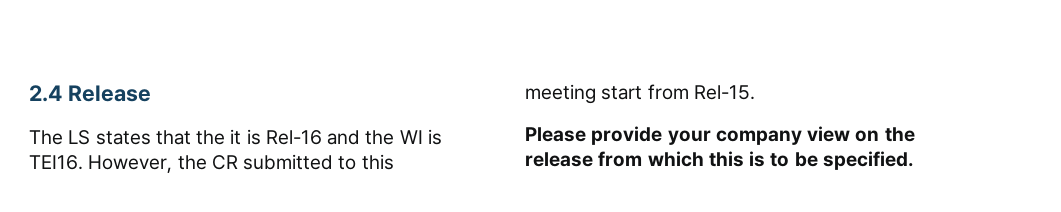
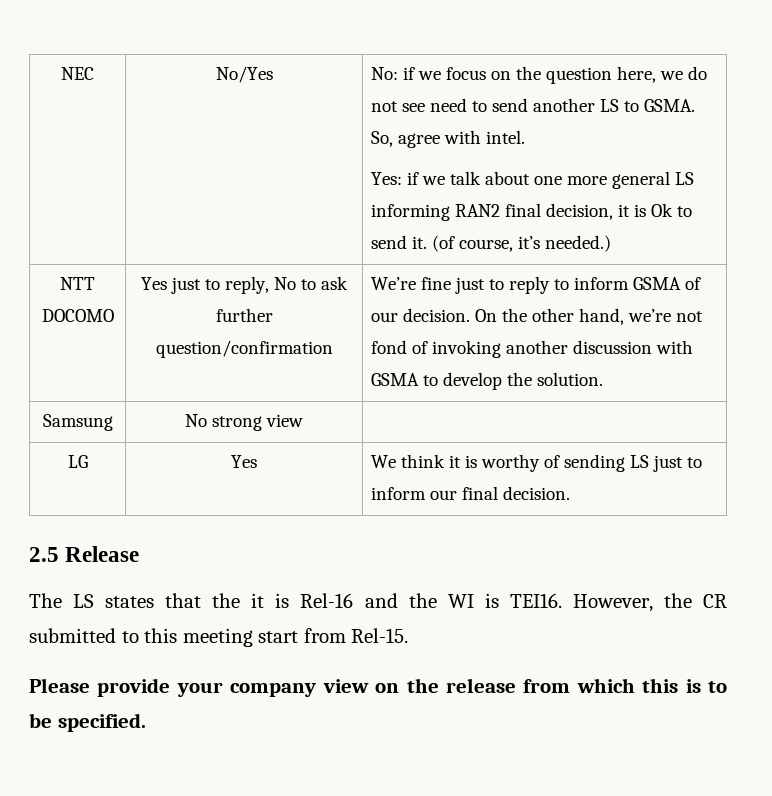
[29,85,62,102] 2.4 -> [61,67,94,80] [215,66,273,83] [370,66,707,84] [370,98,695,112] [370,130,525,148] [370,171,694,189] [370,203,692,221] [370,235,611,252] [60,277,95,290] [41,309,114,322] [141,276,348,294] [215,308,273,322] [155,340,333,358] [370,276,701,294] [370,308,703,325] [370,340,693,358] [370,372,603,390] [42,414,113,431] [185,414,303,431] [67,455,88,468] [230,455,257,468] [370,454,702,472] [370,486,570,500] [29,547,59,562] NEC | No/Yes | No: if we focus on the question here, we do not see need to send another LS to GSMA. So, agree with intel. // Yes: if we talk about one more general LS informing RAN2 final decision, it is Ok to send it. (of course, it’s needed.) // NTT DOCOMO | Yes just to reply, No to ask further question/confirmation | We’re fine just to reply to inform GSMA of our decision. On the other hand, we’re not fond of invoking another discussion with GSMA to develop the solution. // Samsung | No strong view | // LG | Yes | We think it is worthy of sending LS just to inform our final decision. // 2.5

